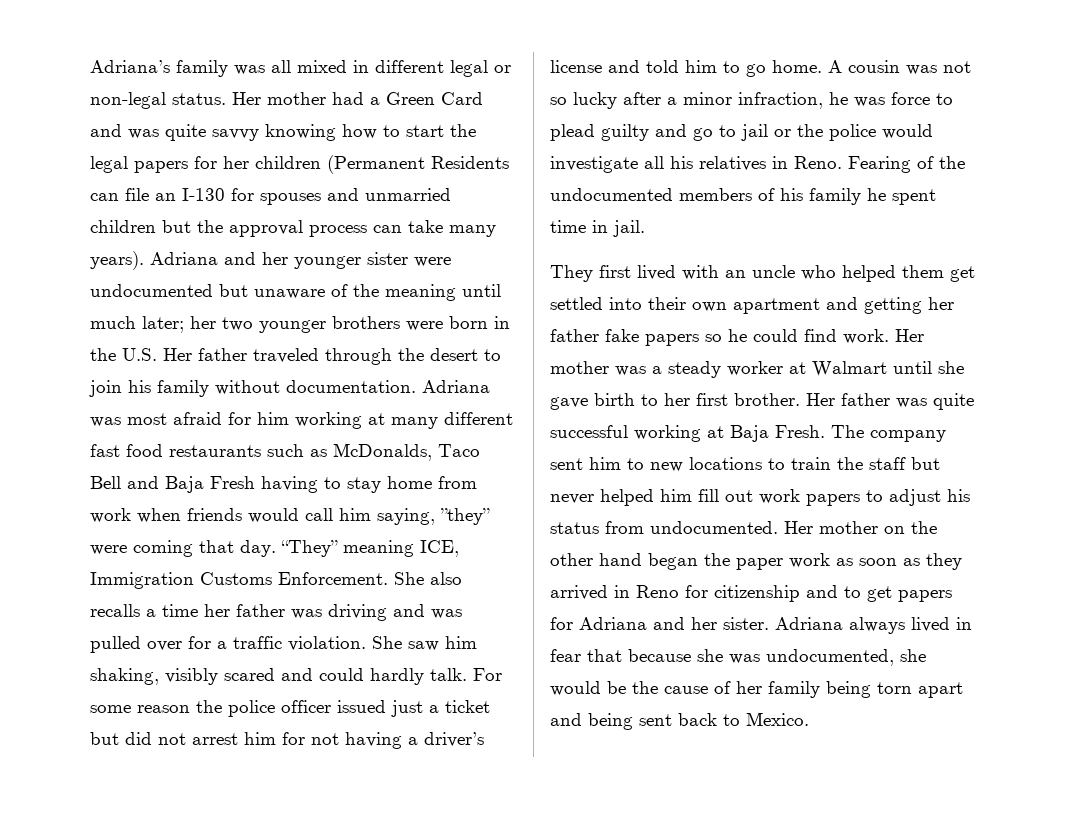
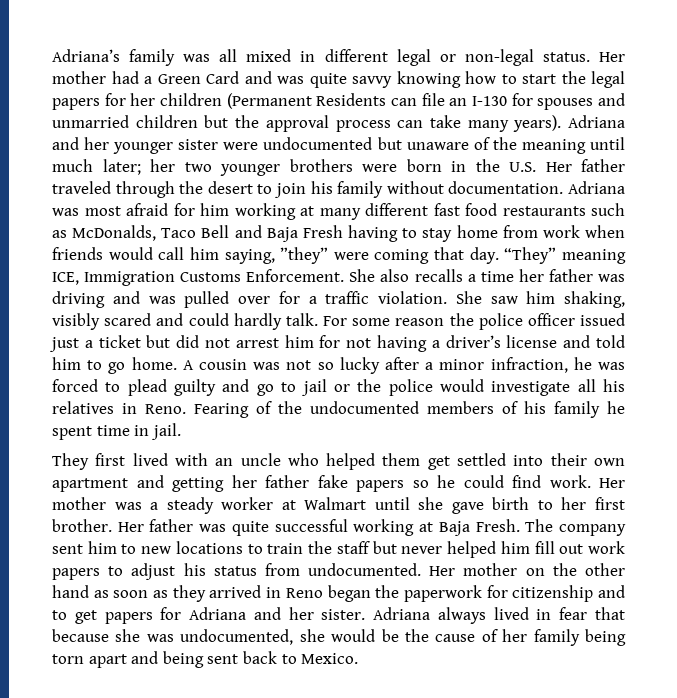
[891,92,930,105] force -> [52,379,98,392] forced
[648,553,830,570] began the paper work -> (89, 591) none
(679, 591) none -> [327,585,482,602] began the paperwork

